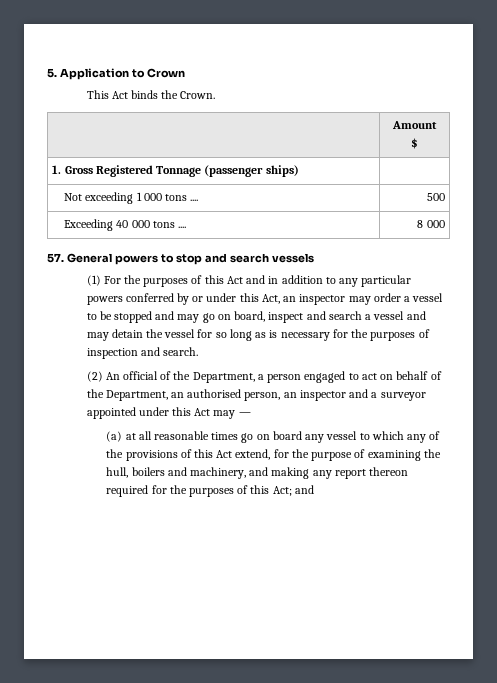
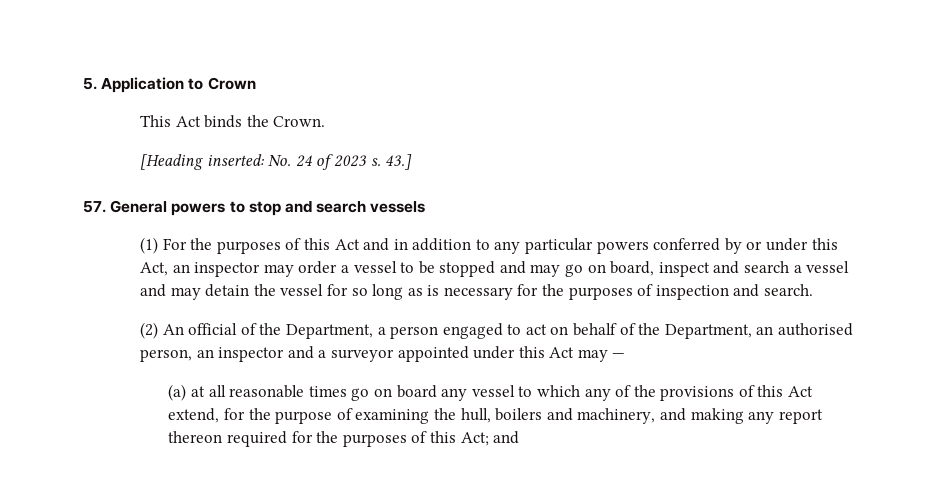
[392,121,437,129] [411,138,418,149] [52,165,299,177] [64,192,199,204] [426,193,445,201] [64,219,187,231] [417,220,445,228] // | Amount // $ // 1. Gross Registered Tonnage (passenger ships) | // Not exceeding 1 000 tons .... | 500 // Exceeding 40 000 tons .... | 8 000 -> [139,154,413,170] // [Heading inserted: No. 24 of 2023 s. 43.]

